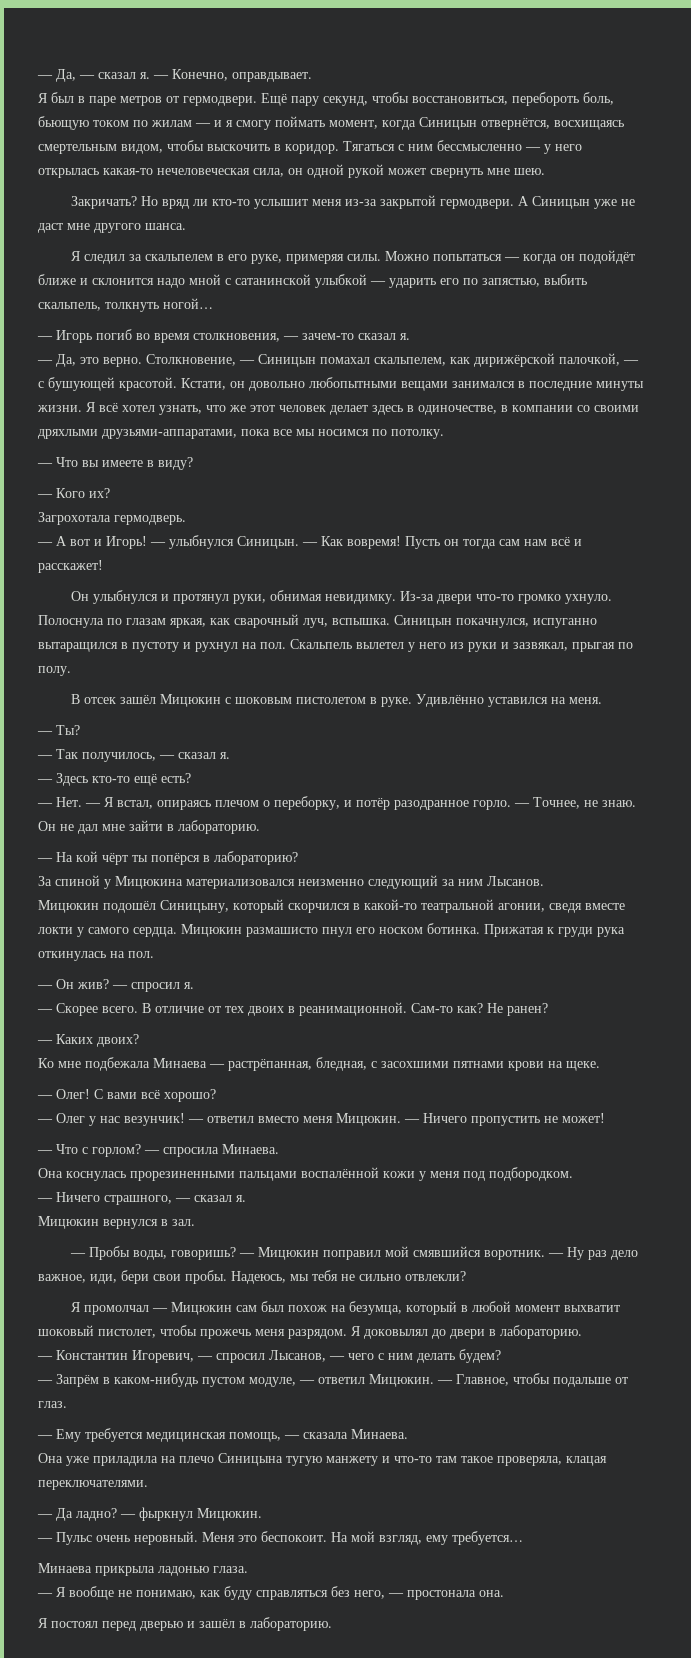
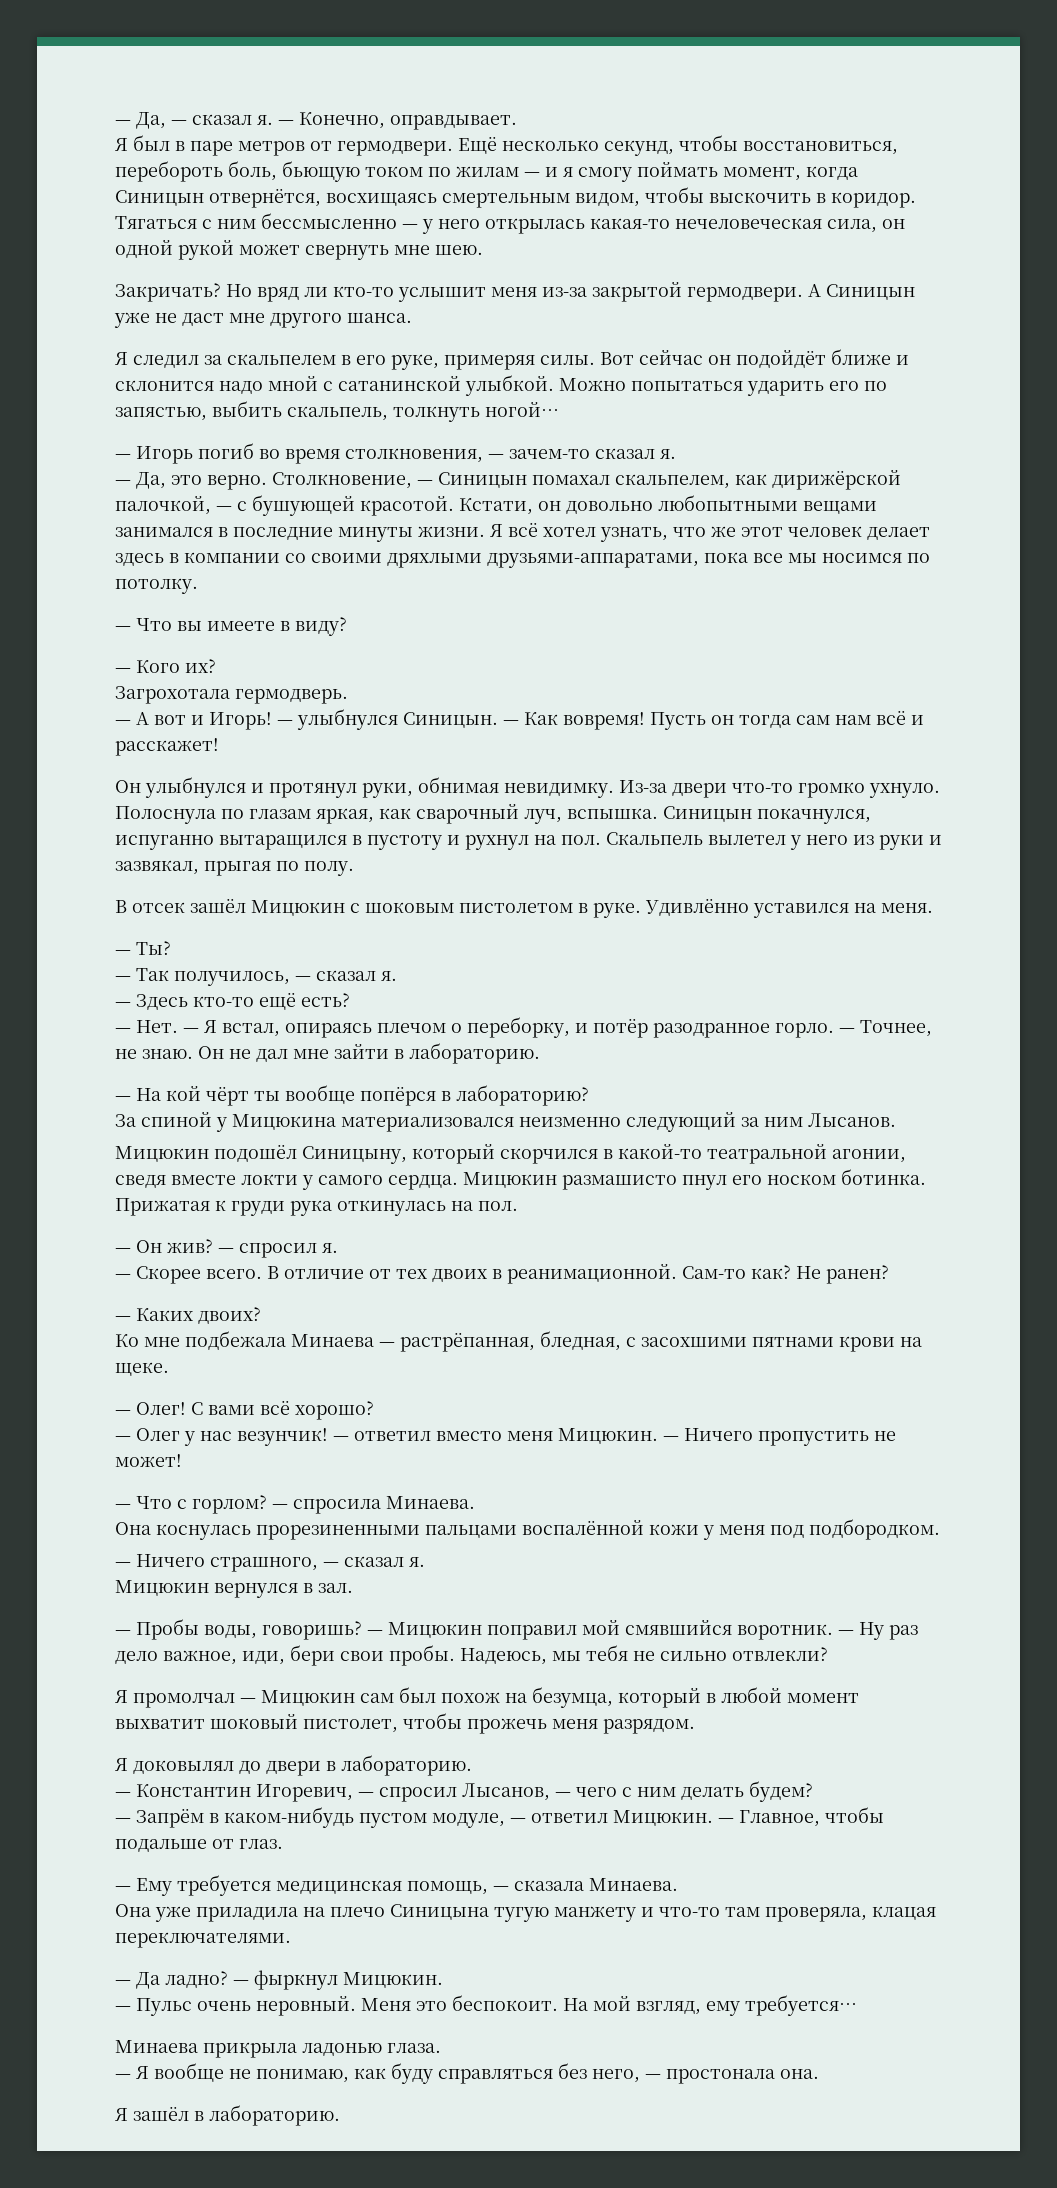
[291,96,319,106] пару -> [502,140,599,151] несколько
[384,251,557,264] Можно попытаться — когда -> [600,350,703,365] Вот сейчас
[315,274,386,288] улыбкой — -> [465,375,743,396] улыбкой. Можно попытаться
[418,405,508,415] одиночестве, в -> (179, 558) none
(148, 858) none -> [285,1085,355,1104] вообще
(347, 1334) none -> (695, 1726) //
[461,1456,493,1463] такое -> (760, 1912) none
[51,1621,195,1631] постоял перед дверью и -> (128, 2114) none

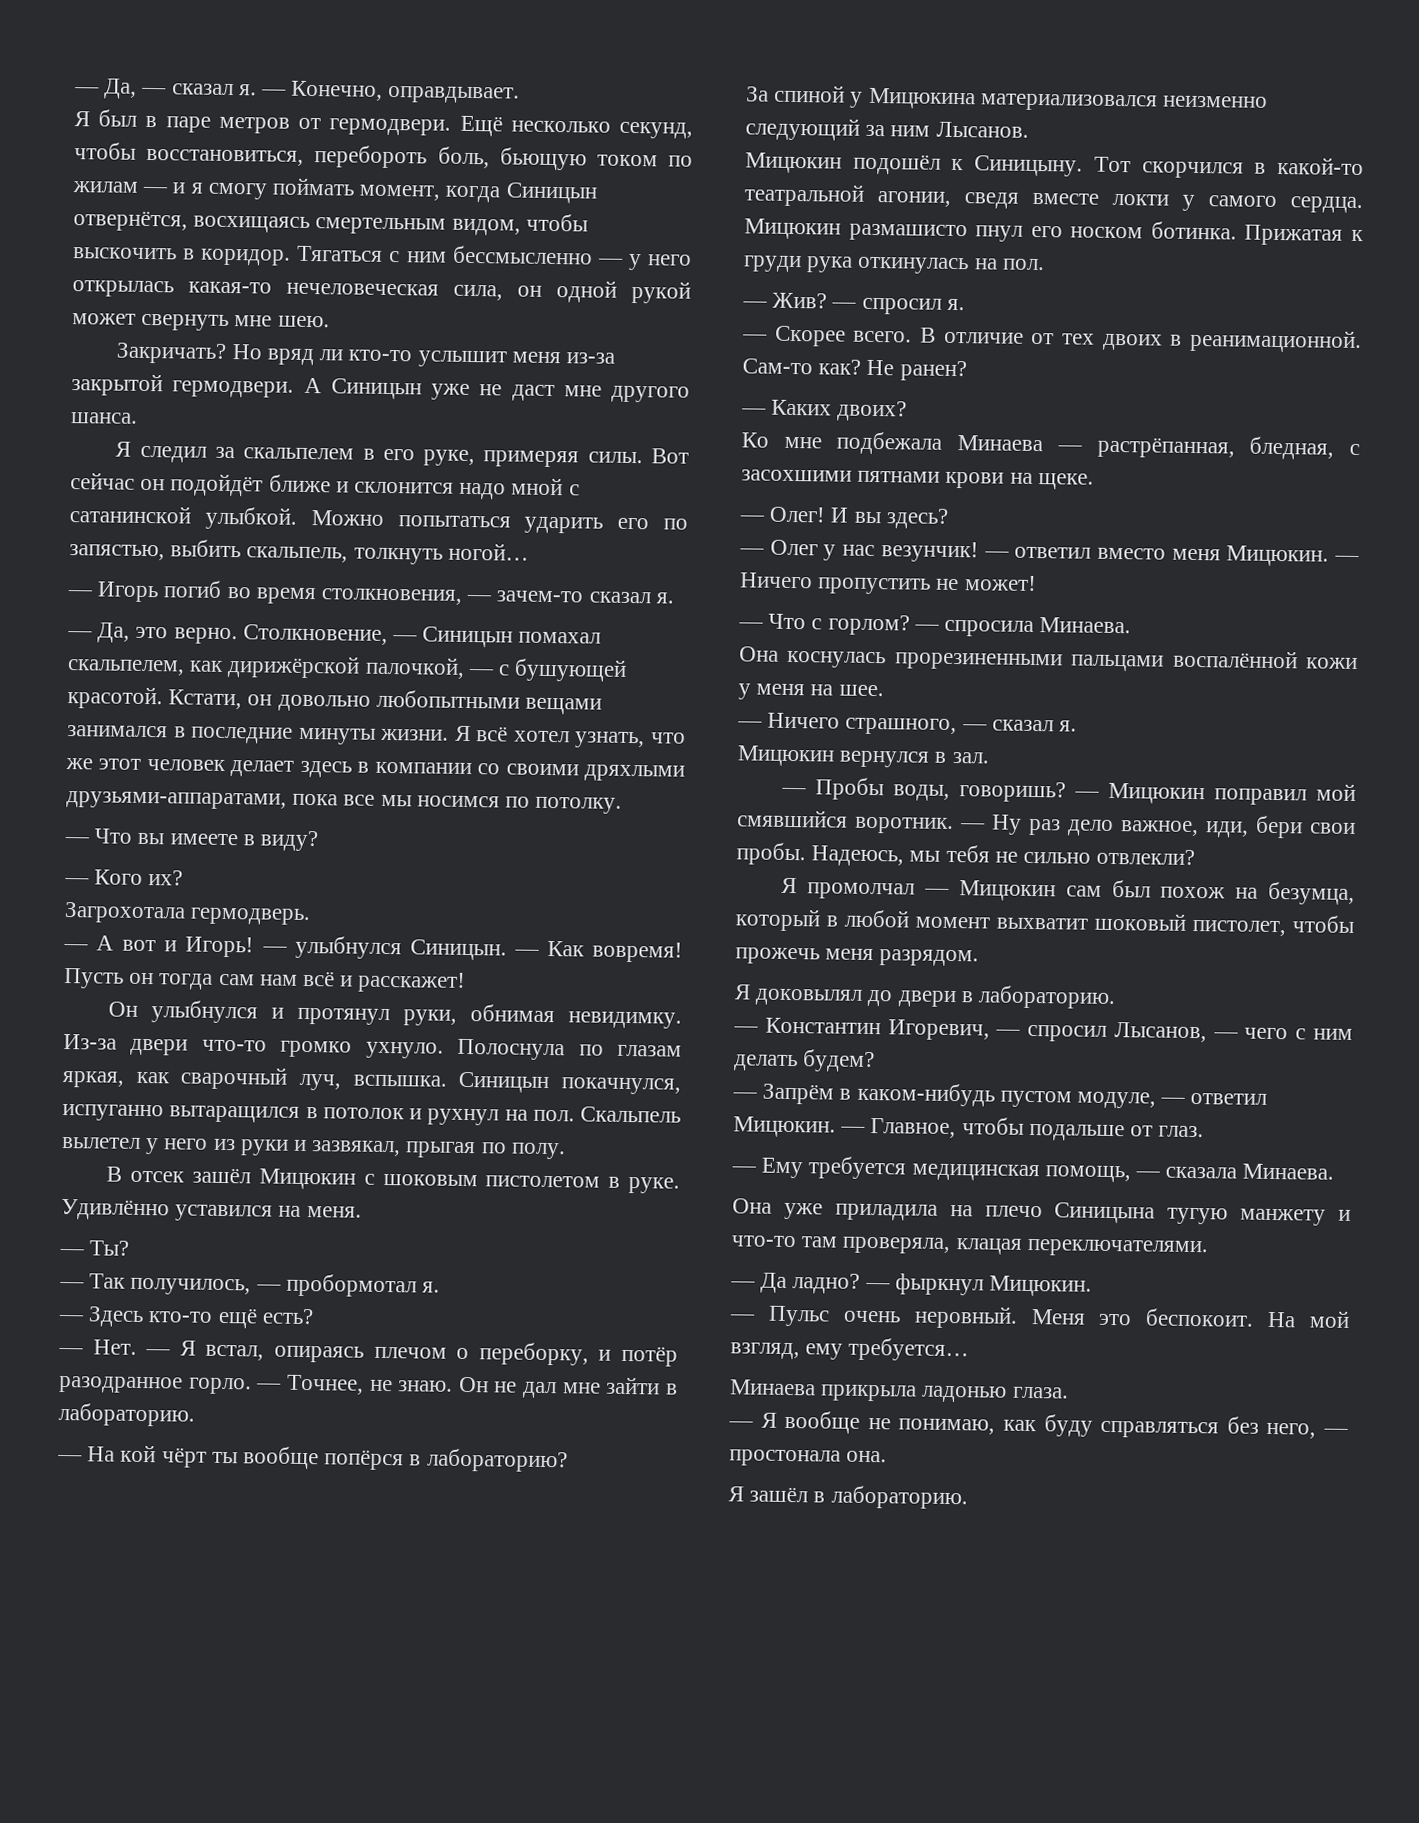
[367,835,442,850] пустоту -> [322,1107,405,1120] потолок
[316,970,376,981] сказал -> [285,1273,417,1298] пробормотал
[302,1144,495,1164] Синицыну, который -> [951,155,1131,177] к Синицыну. Тот
[136,1239,213,1253] Он жив? -> [772,292,828,309] Жив?
[191,1401,374,1420] С вами всё хорошо? -> [830,507,949,529] И вы здесь?
[770,1519,940,1540] под подбородком. -> [810,684,884,697] на шее.

